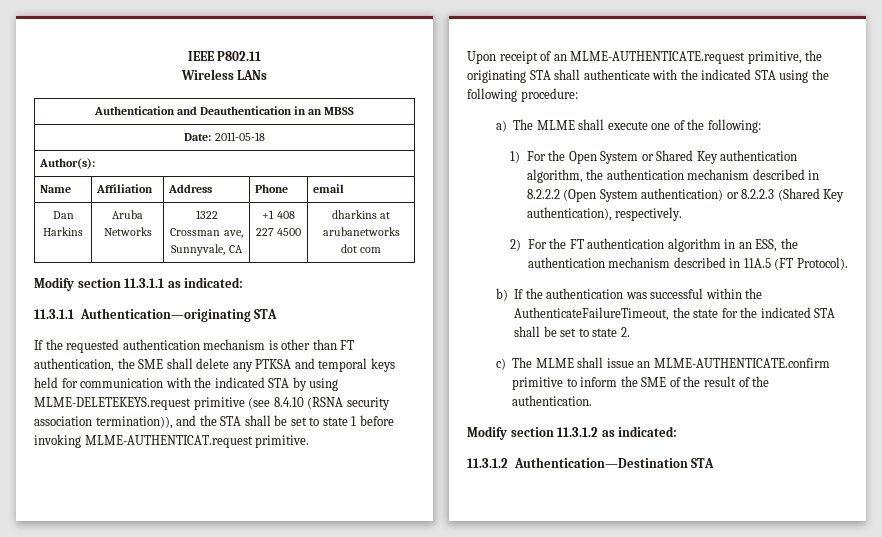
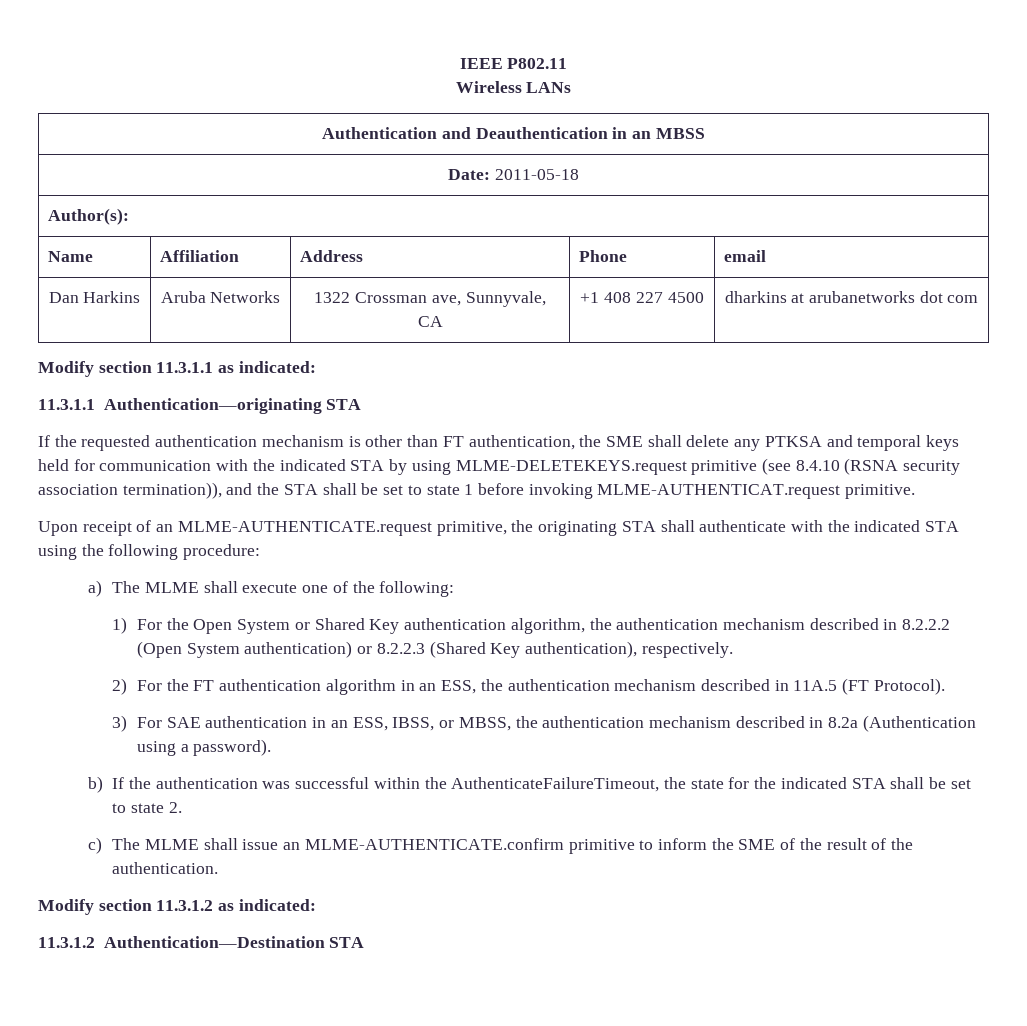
(848, 263) none -> [112,715,976,732] [136,739,272,756] // 3) For SAE authentication in an ESS, IBSS, or MBSS, the authentication mechanism described in 8.2a (Authentication using a password).

